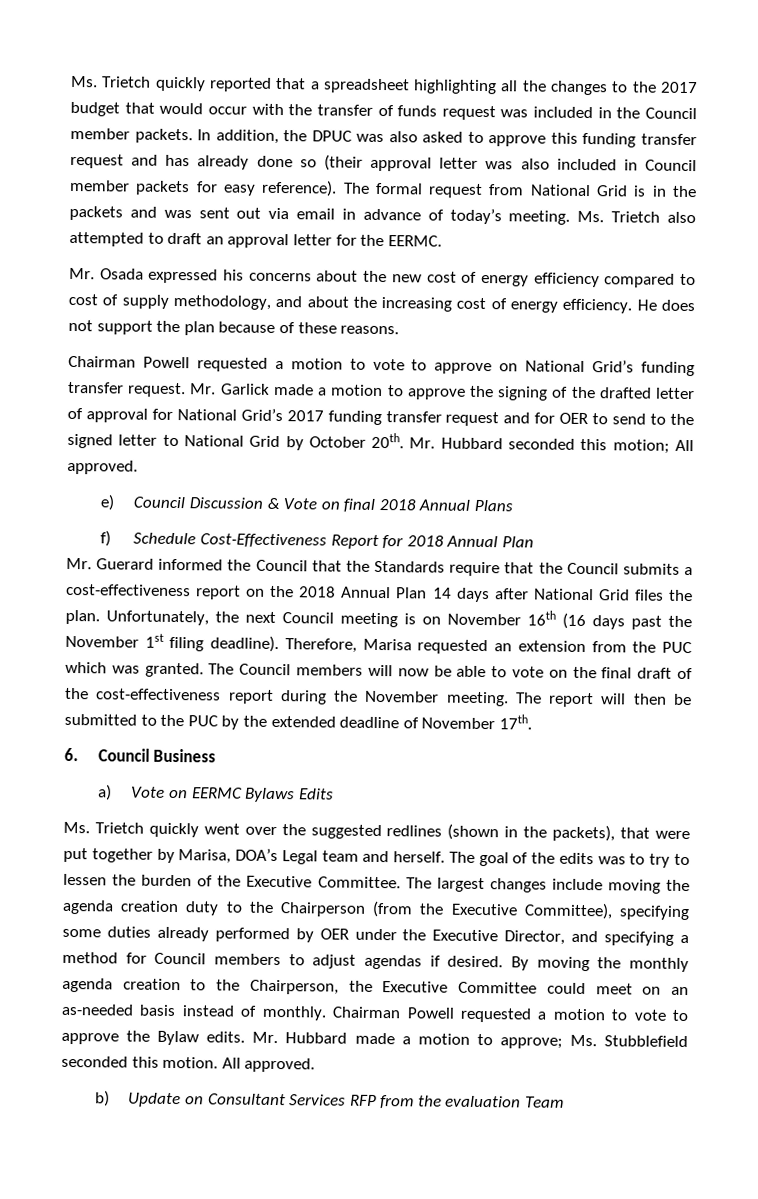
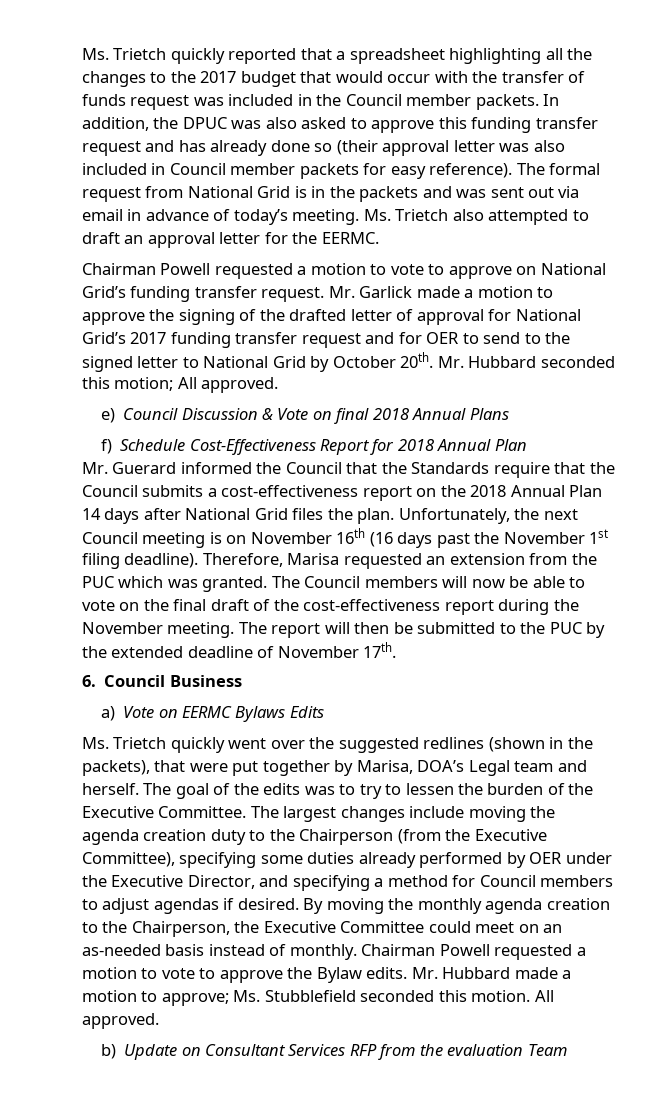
[69,267,696,288] [68,293,695,314] [68,319,400,336] // Mr. Osada expressed his concerns about the new cost of energy efficiency compared to cost of supply methodology, and about the increasing cost of energy efficiency. He does not support the plan because of these reasons. -> (379, 238) none

